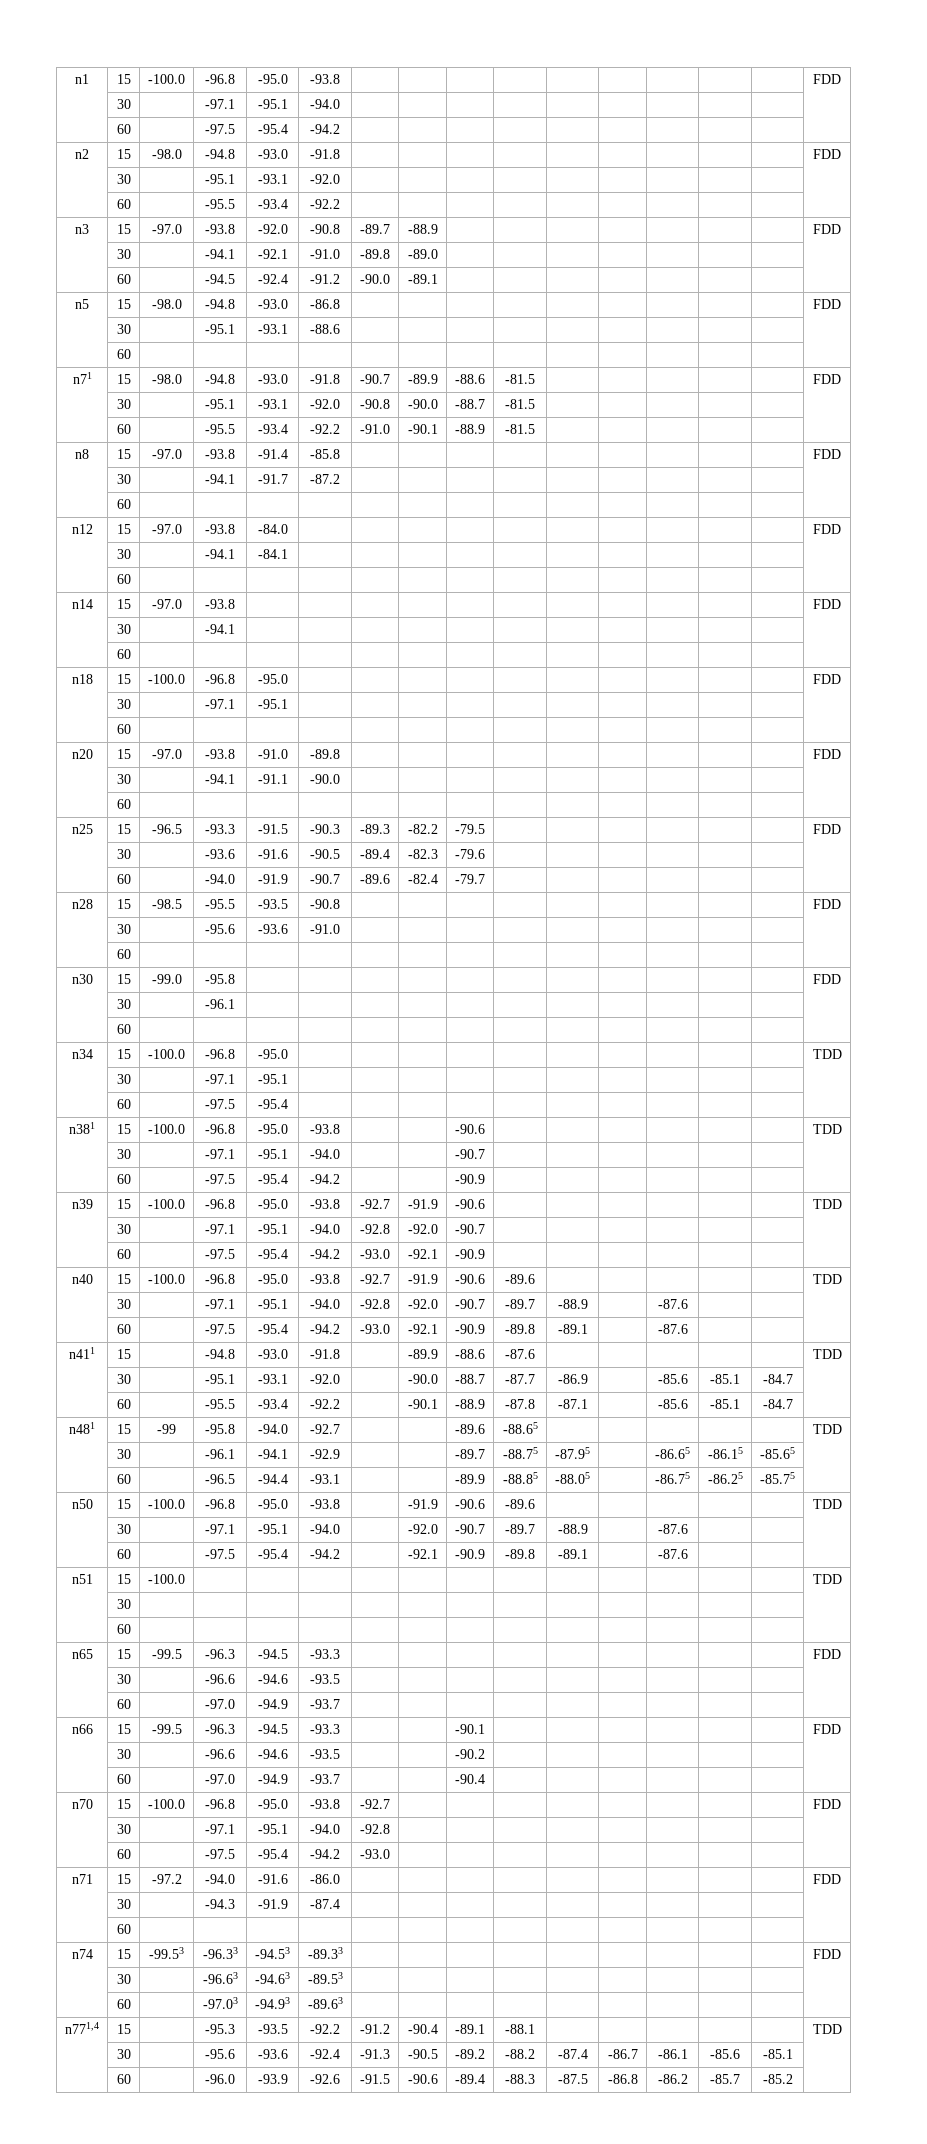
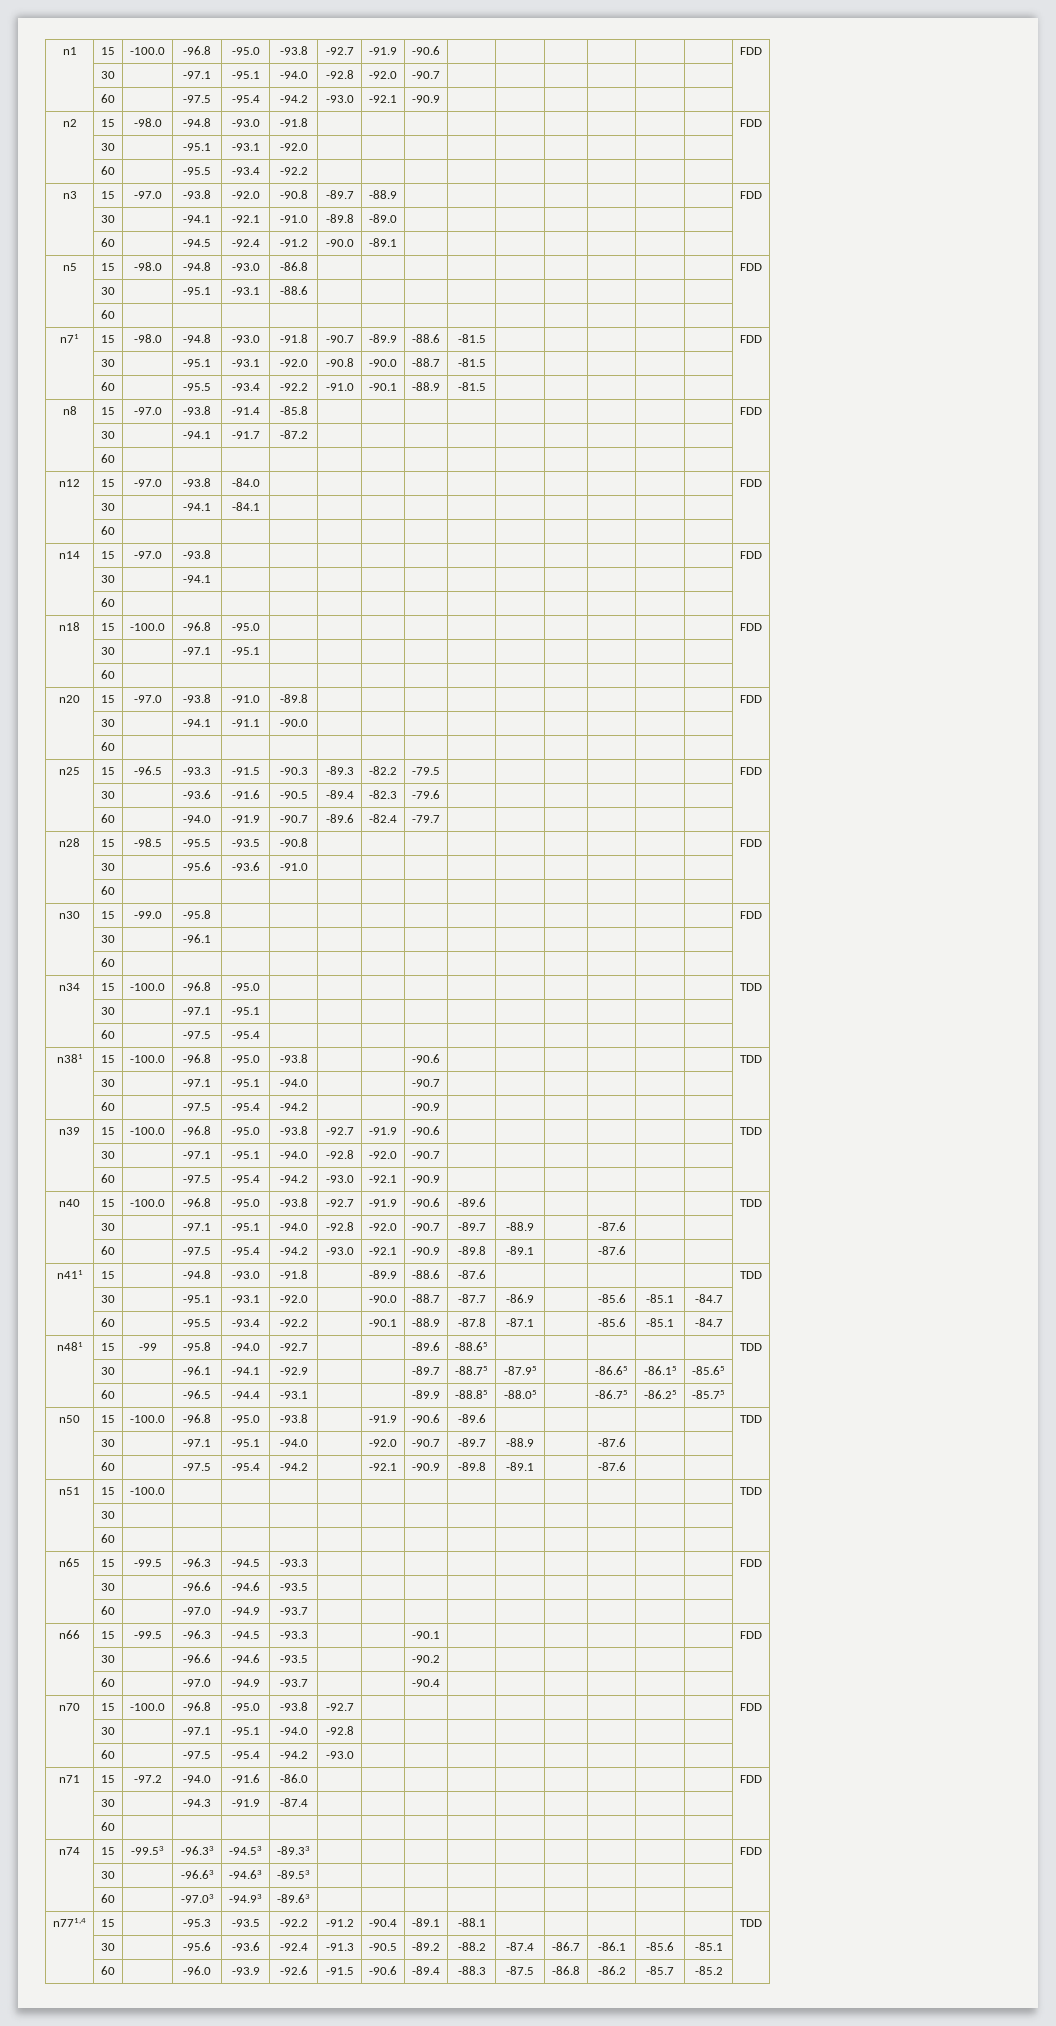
[813,74,841,84] [116,99,131,109] [205,99,235,109] [257,99,288,109] [310,99,340,109] [116,124,131,134] [205,124,235,134] [257,124,288,134] [310,124,340,134] | | | | | | | | | FDD // | 30 | | -97.1 | -95.1 | -94.0 | | | | | | | | | | // | 60 | | -97.5 | -95.4 | -94.2 | | | -> [325,47,354,55] [369,47,397,55] [412,46,440,55] [740,47,762,55] [101,71,115,79] [183,71,211,79] [231,71,260,79] [279,71,308,79] [325,70,354,79] [369,71,397,79] [412,71,440,79] [101,94,115,103] [183,95,211,103] [231,95,260,103] [279,95,308,103] [325,95,354,103] [369,95,397,103] [412,95,440,103] -92.7 | -91.9 | -90.6 | | | | | | | FDD // | 30 | | -97.1 | -95.1 | -94.0 | -92.8 | -92.0 | -90.7 | | | | | | | // | 60 | | -97.5 | -95.4 | -94.2 | -93.0 | -92.1 | -90.9

